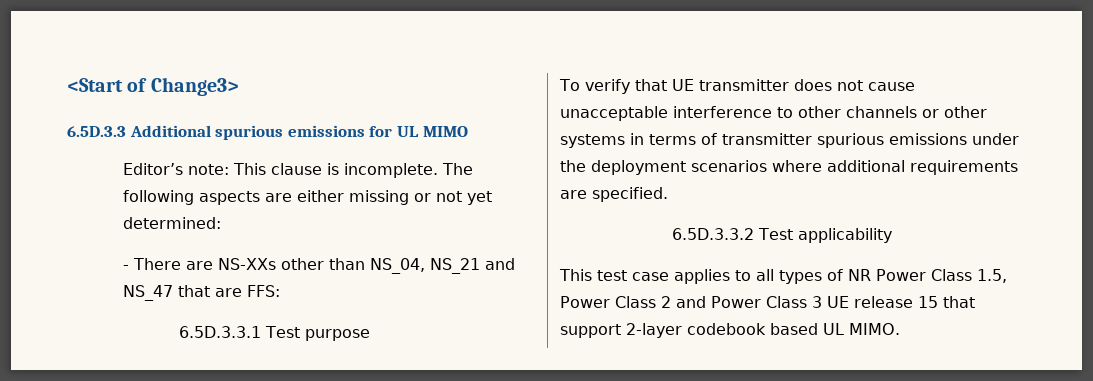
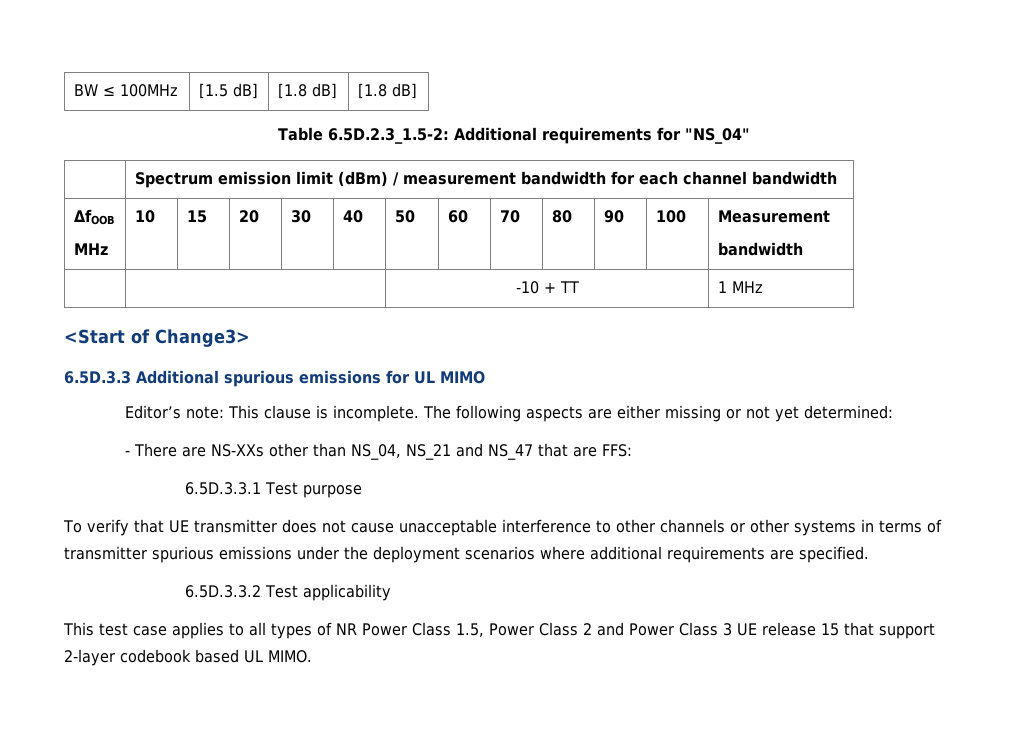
(67, 85) none -> [73,84,178,97] [198,83,258,99] [277,83,337,99] [357,83,417,99] [278,127,750,144] [134,171,837,188] [73,209,115,225] [73,243,108,255] [134,210,155,223] [186,210,207,223] [238,210,259,223] [290,210,311,223] [342,210,363,223] [394,210,415,223] [447,210,468,223] [499,210,520,223] [551,210,572,223] [603,210,624,223] [655,210,686,223] [717,210,830,223] [717,242,803,256] [515,281,579,294] [717,281,763,293] BW ≤ 100MHz | [1.5 dB] | [1.8 dB] | [1.8 dB] // Table 6.5D.2.3_1.5-2: Additional requirements for "NS_04" // | Spectrum emission limit (dBm) / measurement bandwidth for each channel bandwidth // ΔfOOB // MHz | 10 | 15 | 20 | 30 | 40 | 50 | 60 | 70 | 80 | 90 | 100 | Measurement // bandwidth // | | -10 + TT | 1 MHz //

